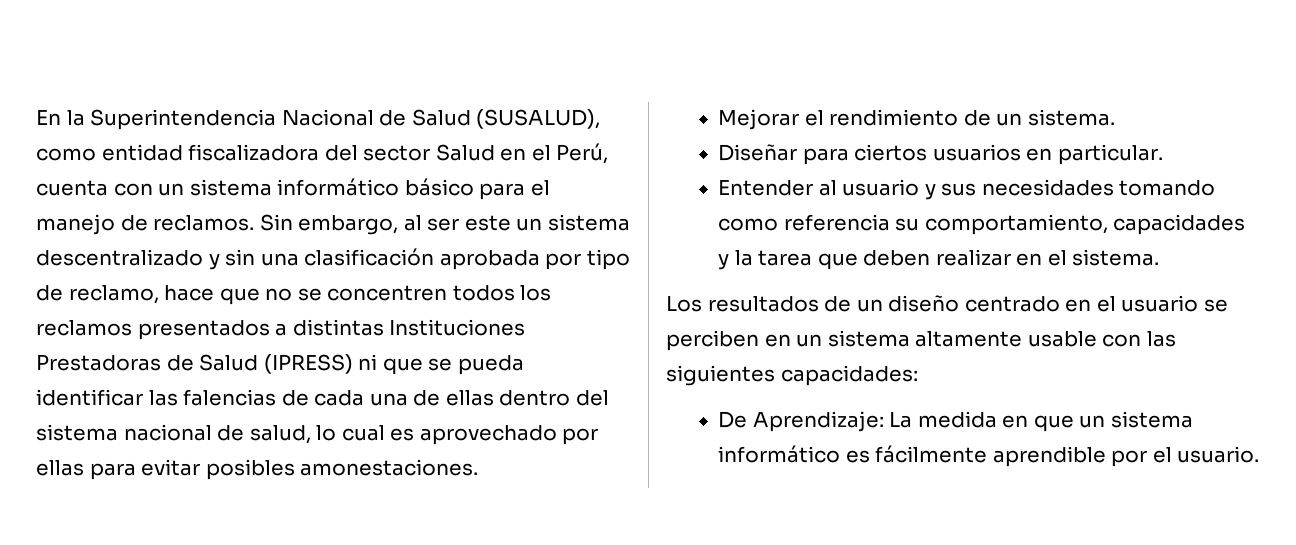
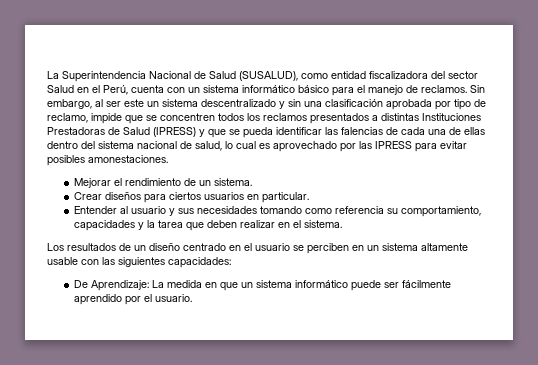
[36,110,85,126] En la -> [47,71,59,79] La
[164,285,293,305] hace que no -> [91,113,143,124] impide que
[358,354,378,370] ni -> [199,129,205,137] y
[36,460,84,476] ellas -> [359,141,412,149] las IPRESS
[718,144,798,161] Diseñar -> [73,191,141,200] Crear diseños
[845,445,1106,467] es fácilmente aprendible -> [350,280,451,291] [73,294,122,305] puede ser fácilmente aprendido

